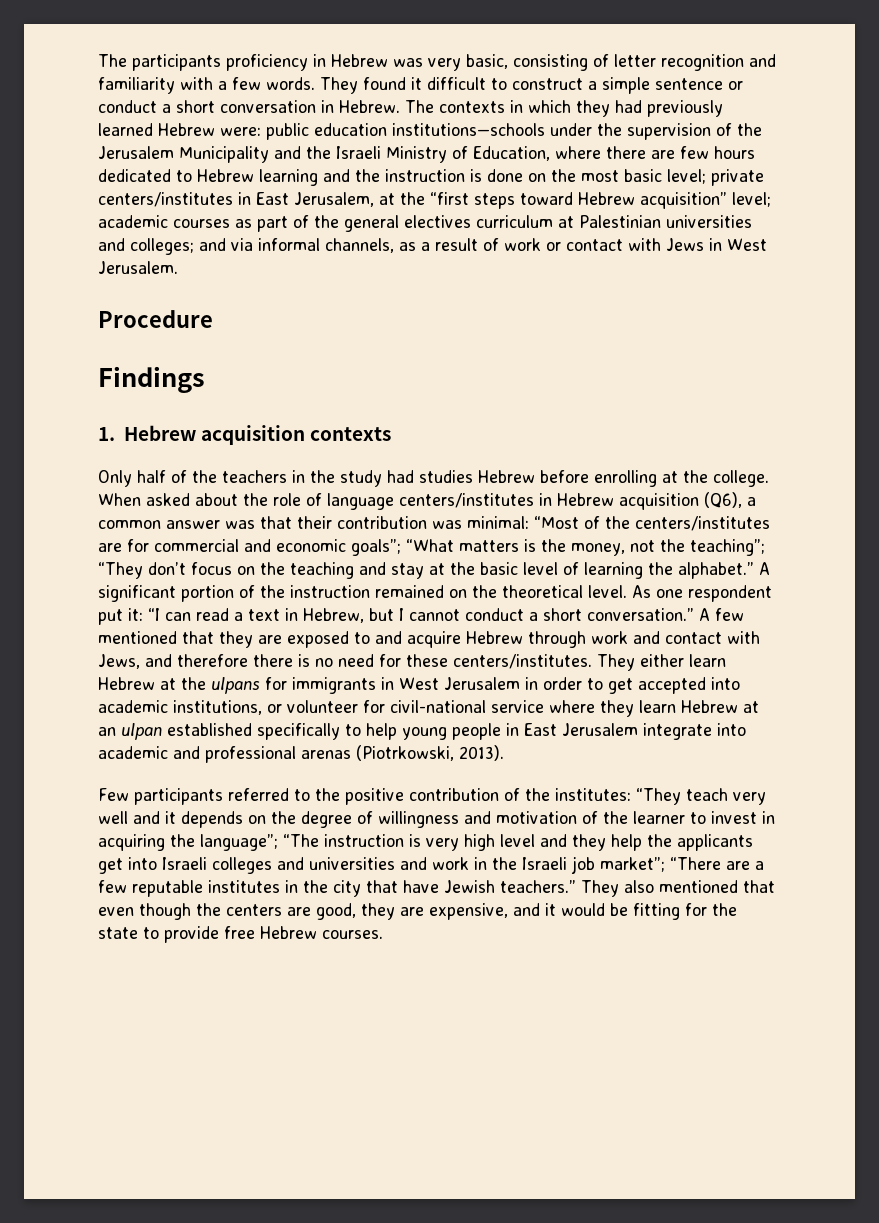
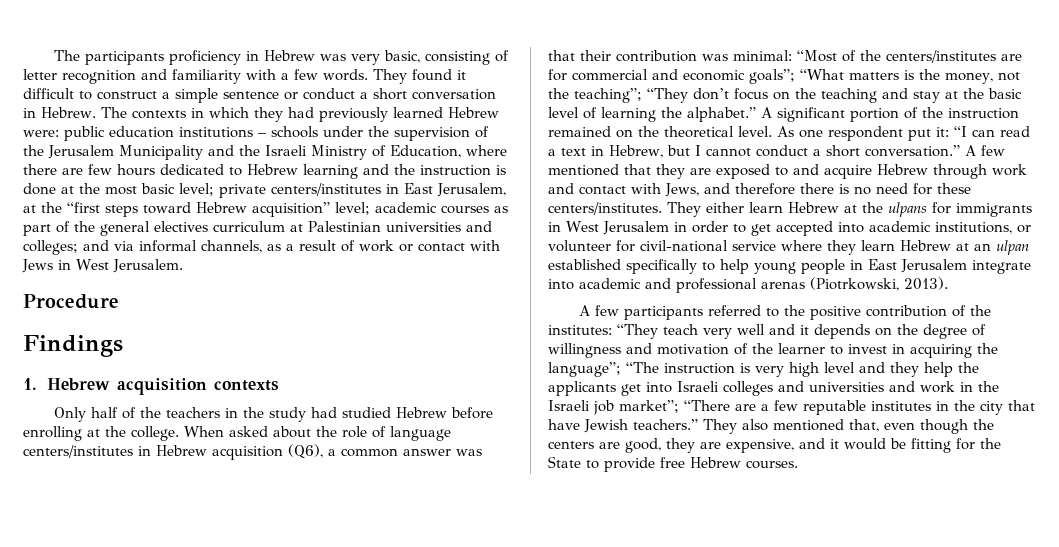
[392,123,545,136] institutions—schools -> [179,126,318,138] institutions – schools
[528,173,546,182] on -> [61,186,74,194] at
[419,470,473,483] studies -> [342,407,392,418] studied
[98,788,129,801] Few -> [579,305,620,316] A few
[742,880,775,893] that -> [849,419,879,432] that,
[98,927,138,939] state -> [548,456,581,468] State

